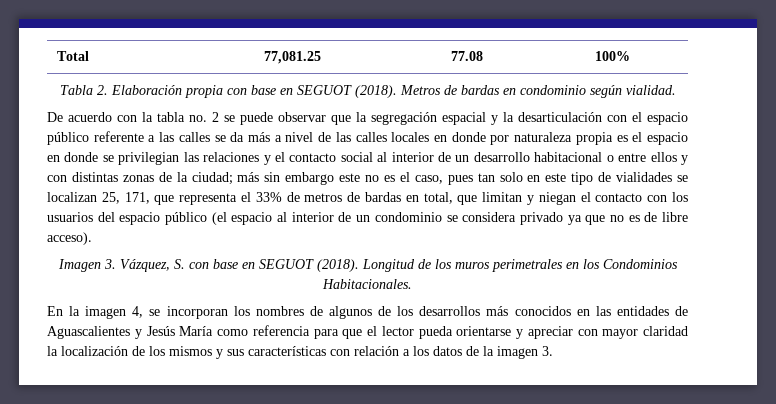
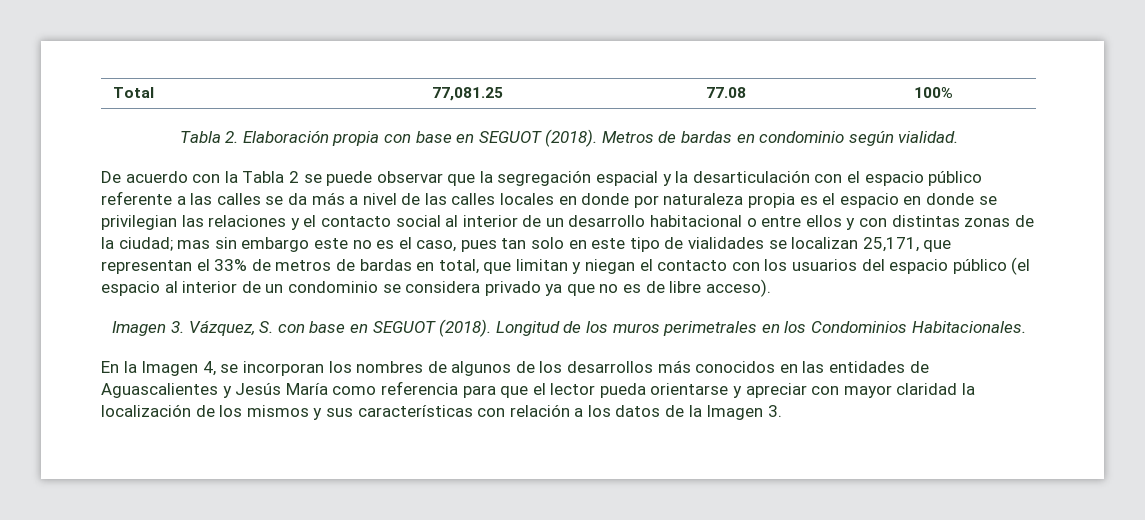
[157,112,207,122] tabla no. -> [242,171,285,183] Tabla
[237,172,260,182] más -> [177,240,211,249] mas
[101,192,238,205] 25, 171, que representa -> [862,237,952,252] [101,260,192,274] 25,171, que representan
[85,306,127,319] imagen -> [141,361,199,376] Imagen
[497,346,538,359] imagen -> [706,405,764,420] Imagen

